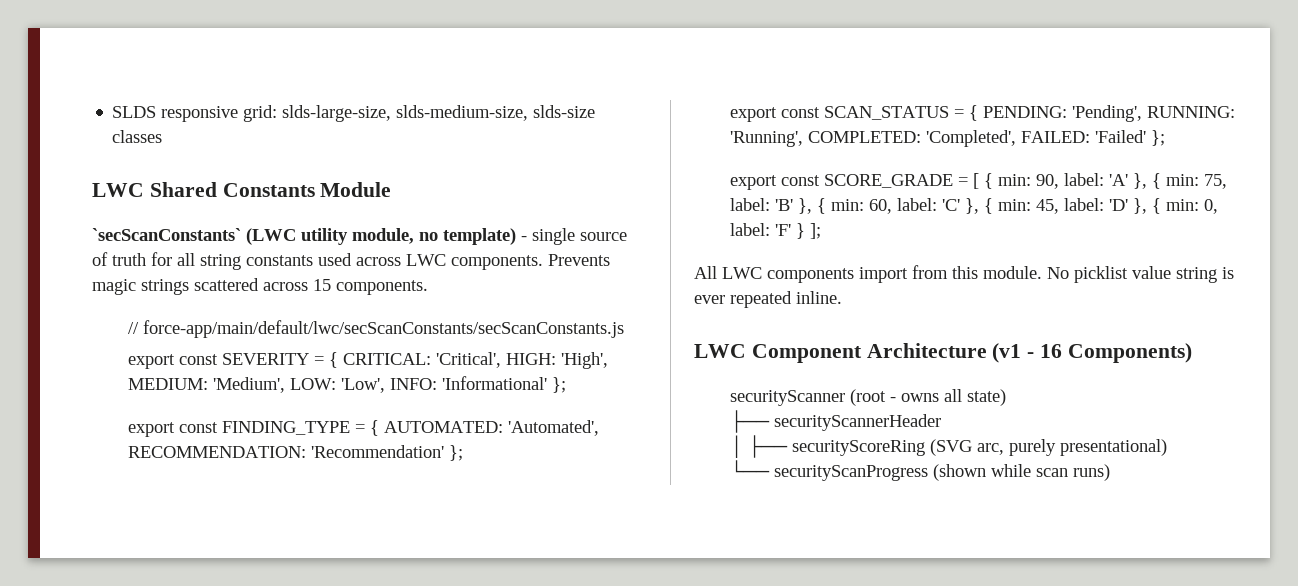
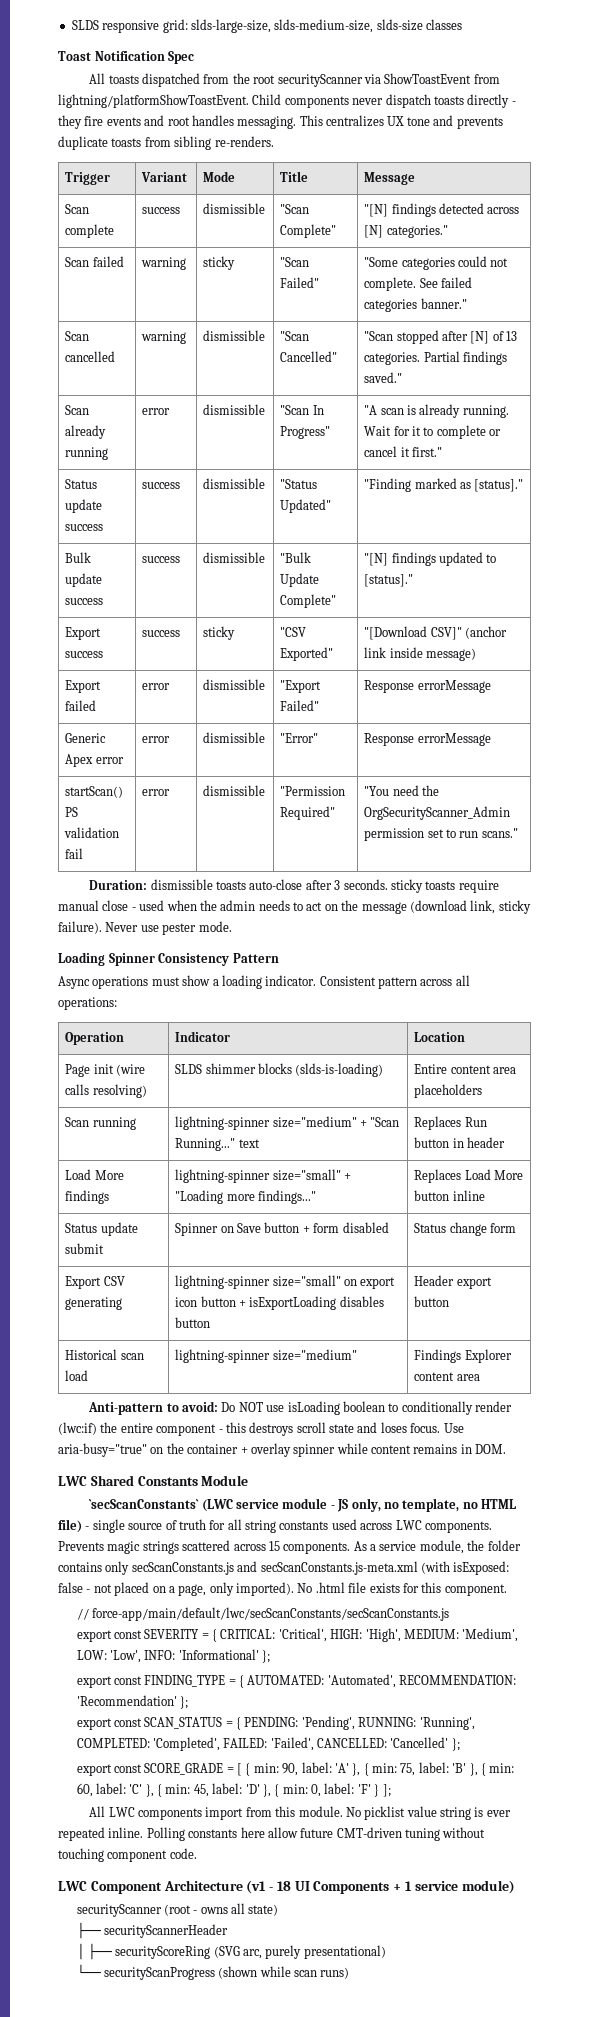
(163, 136) none -> [58,51,195,64] [89,73,500,87] [58,94,516,108] [58,115,503,129] [58,136,274,150] [65,172,111,185] [141,172,188,182] [203,171,236,182] [280,171,309,182] [364,172,416,185] [65,204,90,214] [65,224,115,238] [142,207,181,214] [203,203,266,214] [280,204,310,214] [280,224,337,238] [364,203,520,217] [364,225,448,238] [65,256,124,267] [141,257,187,270] [203,256,236,270] [280,257,310,267] [280,277,320,288] [364,256,509,270] [364,277,473,291] [364,298,467,312] [65,331,90,341] [65,351,116,362] [141,331,187,344] [203,330,266,341] [280,331,310,341] [280,351,338,362] [364,330,518,344] [364,351,508,365] [364,372,403,383] [65,405,90,415] [65,425,107,439] [65,447,109,460] [142,408,171,415] [203,404,266,415] [280,405,324,415] [280,426,331,439] [364,404,509,418] [364,425,502,439] [364,446,443,457] [65,479,98,489] [65,499,103,513] [65,524,104,531] [142,482,181,489] [203,478,266,489] [280,479,318,489] [280,499,332,513] [364,478,524,492] [65,552,92,563] [65,573,103,587] [65,598,104,605] [142,556,181,563] [203,552,266,563] [280,552,312,563] [280,573,320,587] [280,594,337,608] [364,552,497,566] [364,574,414,587] [65,627,102,640] [65,651,104,658] [142,630,181,637] [203,626,236,640] [280,627,307,637] [280,647,334,661] [364,626,508,640] [364,647,477,661] [65,680,102,693] [65,700,97,711] [142,683,171,690] [203,679,266,690] [280,680,322,693] [280,700,320,711] [364,680,491,693] [65,733,107,743] [65,754,124,767] [142,736,171,743] [203,732,266,743] [280,733,319,743] [364,733,491,746] [65,786,124,798] [65,807,79,817] [64,827,120,838] [65,848,84,859] [142,789,171,796] [203,785,266,796] [280,786,346,796] [280,806,336,820] [364,785,440,796] [364,806,511,820] [364,828,518,841] [89,879,499,893] [58,900,531,914] [58,921,232,935] [58,952,279,966] [58,975,470,989] [58,997,117,1010] [65,1032,125,1045] [175,1031,231,1042] [414,1032,466,1042] [65,1064,146,1077] [65,1084,147,1098] [175,1063,384,1077] [414,1064,517,1074] [414,1084,483,1098] [65,1117,136,1130] [175,1116,400,1130] [175,1138,260,1151] [414,1116,487,1130] [414,1137,506,1148] [65,1169,124,1180] [65,1190,110,1204] [175,1169,352,1183] [175,1190,317,1204] [414,1169,524,1183] [414,1190,485,1201] [65,1222,138,1236] [65,1243,105,1254] [175,1222,389,1236] [414,1222,517,1236] [65,1276,125,1289] [65,1297,123,1310] [175,1275,396,1289] [175,1296,384,1310] [175,1317,211,1328] [414,1275,492,1289] [414,1296,450,1307] [65,1349,144,1360] [65,1370,89,1381] [175,1349,357,1363] [414,1349,512,1363] [414,1372,480,1381] [88,1401,513,1415] [58,1422,464,1436] [58,1443,507,1457] // Toast Notification Spec // All toasts dispatched from the root securityScanner via ShowToastEvent from lightning/platformShowToastEvent. Child components never dispatch toasts directly - they fire events and root handles messaging. This centralizes UX tone and prevents duplicate toasts from sibling re-renders. // Trigger | Variant | Mode | Title | Message // Scan complete | success | dismissible | "Scan Complete" | "[N] findings detected across [N] categories." // Scan failed | warning | sticky | "Scan Failed" | "Some categories could not complete. See failed categories banner." // Scan cancelled | warning | dismissible | "Scan Cancelled" | "Scan stopped after [N] of 13 categories. Partial findings saved." // Scan already running | error | dismissible | "Scan In Progress" | "A scan is already running. Wait for it to complete or cancel it first." // Status update success | success | dismissible | "Status Updated" | "Finding marked as [status]." // Bulk update success | success | dismissible | "Bulk Update Complete" | "[N] findings updated to [status]." // Export success | success | sticky | "CSV Exported" | "[Download CSV]" (anchor link inside message) // Export failed | error | dismissible | "Export Failed" | Response errorMessage // Generic Apex error | error | dismissible | "Error" | Response errorMessage // startScan() PS validation fail | error | dismissible | "Permission Required" | "You need the OrgSecurityScanner_Admin permission set to run scans." // Duration: dismissible toasts auto-close after 3 seconds. sticky toasts require manual close - used when the admin needs to act on the message (download link, sticky failure). Never use pester mode. // Loading Spinner Consistency Pattern // Async operations must show a loading indicator. Consistent pattern across all operations: // Operation | Indicator | Location // Page init (wire calls resolving) | SLDS shimmer blocks (slds-is-loading) | Entire content area placeholders // Scan running | lightning-spinner size="medium" + "Scan Running..." text | Replaces Run button in header // Load More findings | lightning-spinner size="small" + "Loading more findings..." | Replaces Load More button inline // Status update submit | Spinner on Save button + form disabled | Status change form // Export CSV generating | lightning-spinner size="small" on export icon button + isExportLoading disables button | Header export button // Historical scan load | lightning-spinner size="medium" | Findings Explorer content area // Anti-pattern to avoid: Do NOT use isLoading boolean to conditionally render (lwc:if) the entire component - this destroys scroll state and loses focus. Use aria-busy="true" on the container + overlay spinner while content remains in DOM.
[301,228,516,245] utility module, no template) -> [236,1498,517,1512] [58,1519,82,1533] service module - JS only, no template, no HTML file)
(428, 287) none -> [353,1540,521,1554] [58,1561,510,1575] [58,1582,507,1596] As a service module, the folder contains only secScanConstants.js and secScanConstants.js-meta.xml (with isExposed: false - not placed on a page, only imported). No .html file exists for this component.
[1095,130,1147,143] 'Failed' -> [270,1737,449,1751] 'Failed', CANCELLED: 'Cancelled'
(842, 297) none -> [146,1827,486,1841] [58,1848,197,1862] Polling constants here allow future CMT-driven tuning without touching component code.
[1040,343,1192,363] 16 Components) -> [276,1880,515,1894] 18 UI Components + 1 service module)

